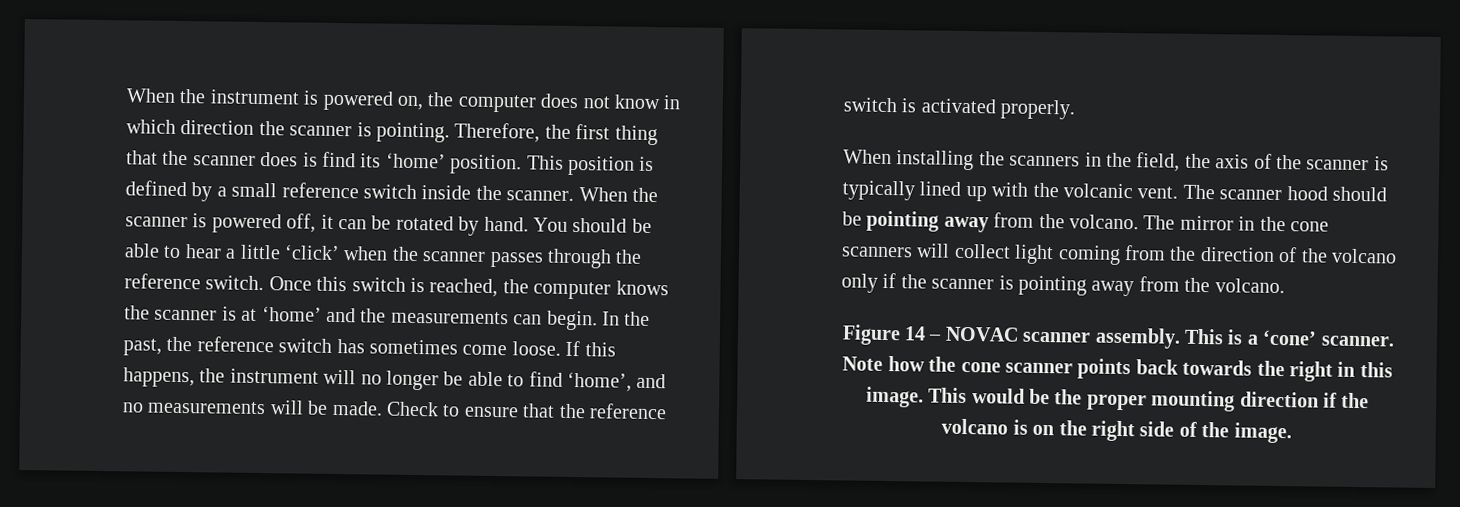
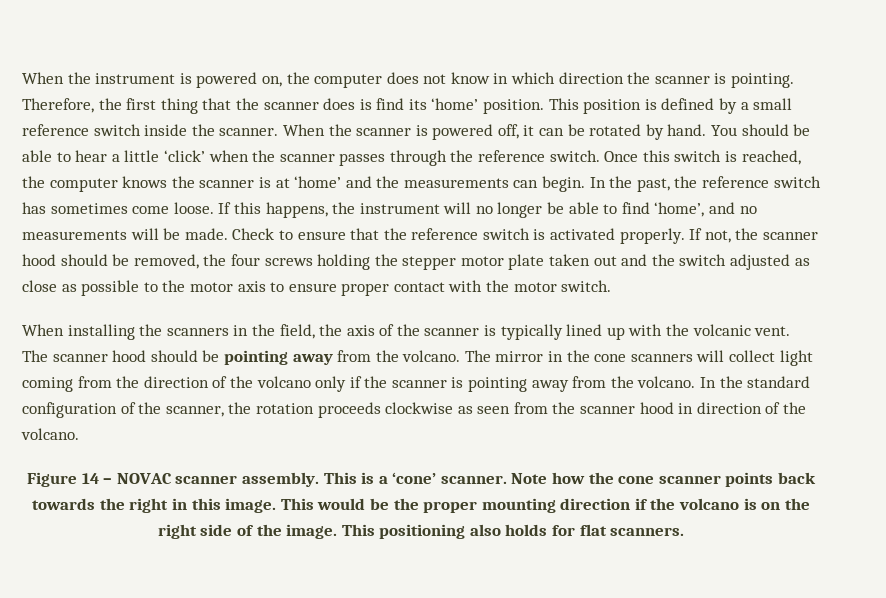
(1076, 109) none -> [689,228,819,243] [22,254,810,270] [22,280,612,296] If not, the scanner hood should be removed, the four screws holding the stepper motor plate taken out and the switch adjusted as close as possible to the motor axis to ensure proper contact with the motor switch.
(1285, 286) none -> [700,376,811,388] [22,402,807,418] [21,428,79,440] In the standard configuration of the scanner, the rotation proceeds clockwise as seen from the scanner hood in direction of the volcano.
(1292, 433) none -> [341,524,685,539] This positioning also holds for flat scanners.

